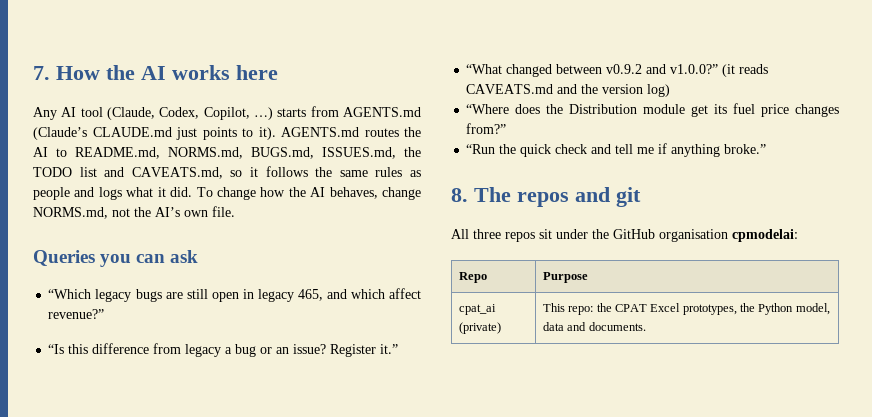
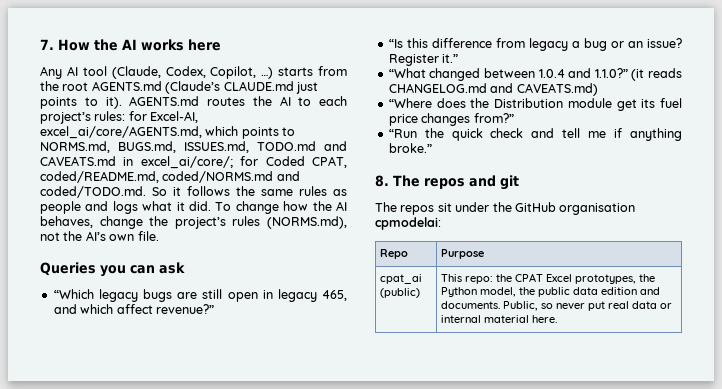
(339, 111) none -> [40,81,89,91] the root
[75,147,421,159] [33,167,243,179] README.md, NORMS.md, BUGS.md, ISSUES.md, the TODO list and CAVEATS.md, so -> [319,96,347,106] [40,111,199,124] [40,126,296,139] [40,141,347,153] [40,156,347,169] [40,171,300,183] [40,186,167,198] each project’s rules: for Excel-AI, excel_ai/core/AGENTS.md, which points to NORMS.md, BUGS.md, ISSUES.md, TODO.md and CAVEATS.md in excel_ai/core/; for Coded CPAT, coded/README.md, coded/NORMS.md and coded/TODO.md. So
[33,207,108,219] NORMS.md, -> [149,216,347,229] the project’s rules (NORMS.md),
[606,64,769,77] [466,84,671,97] v0.9.2 and v1.0.0?” (it reads CAVEATS.md and the version log) -> [538,68,682,81] [388,83,598,96] 1.0.4 and 1.1.0?” (it reads CHANGELOG.md and CAVEATS.md)
[451,229,501,239] All three -> [375,202,397,212] The
[458,322,501,334] (private) -> [380,288,421,298] (public)
[542,322,646,331] data and documents. -> [519,287,661,297] [441,301,673,311] [441,315,558,323] the public data edition and documents. Public, so never put real data or internal material here.

